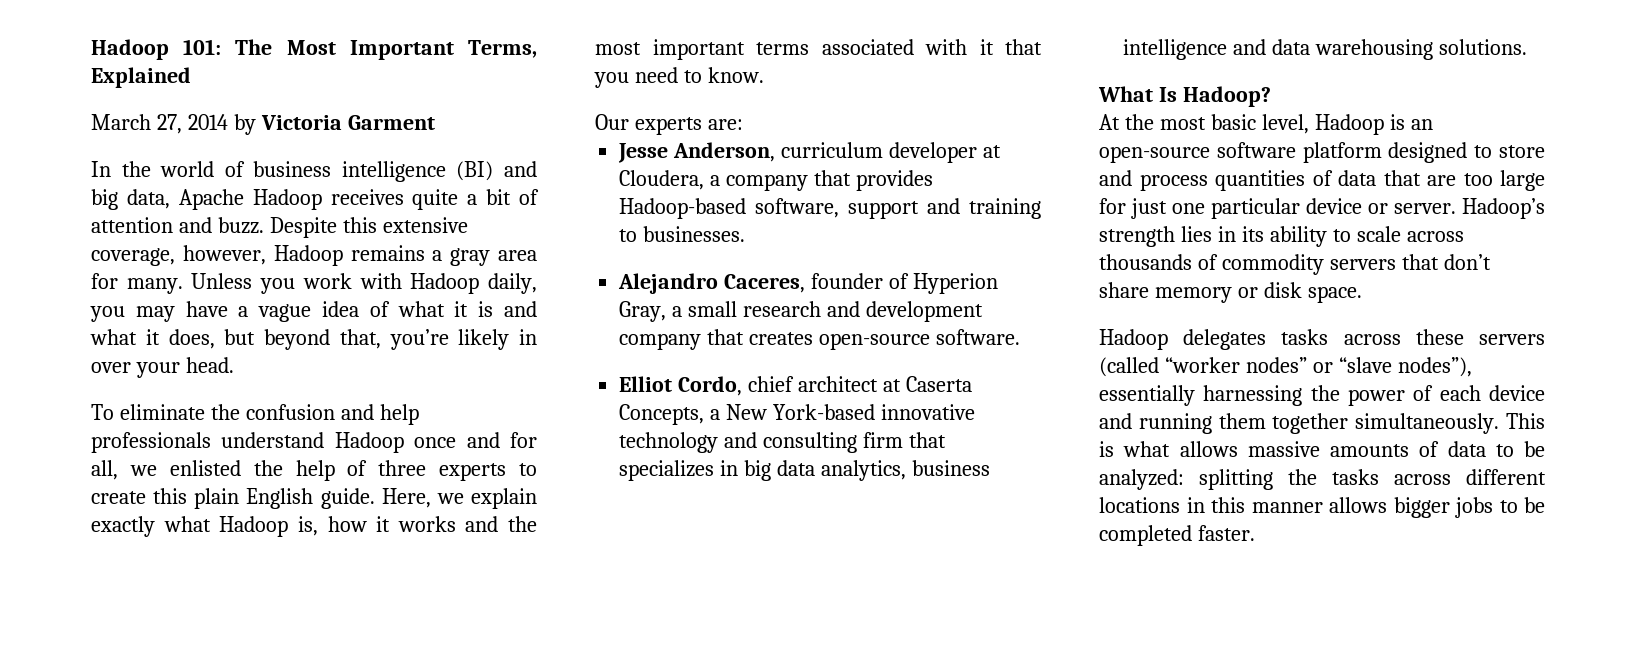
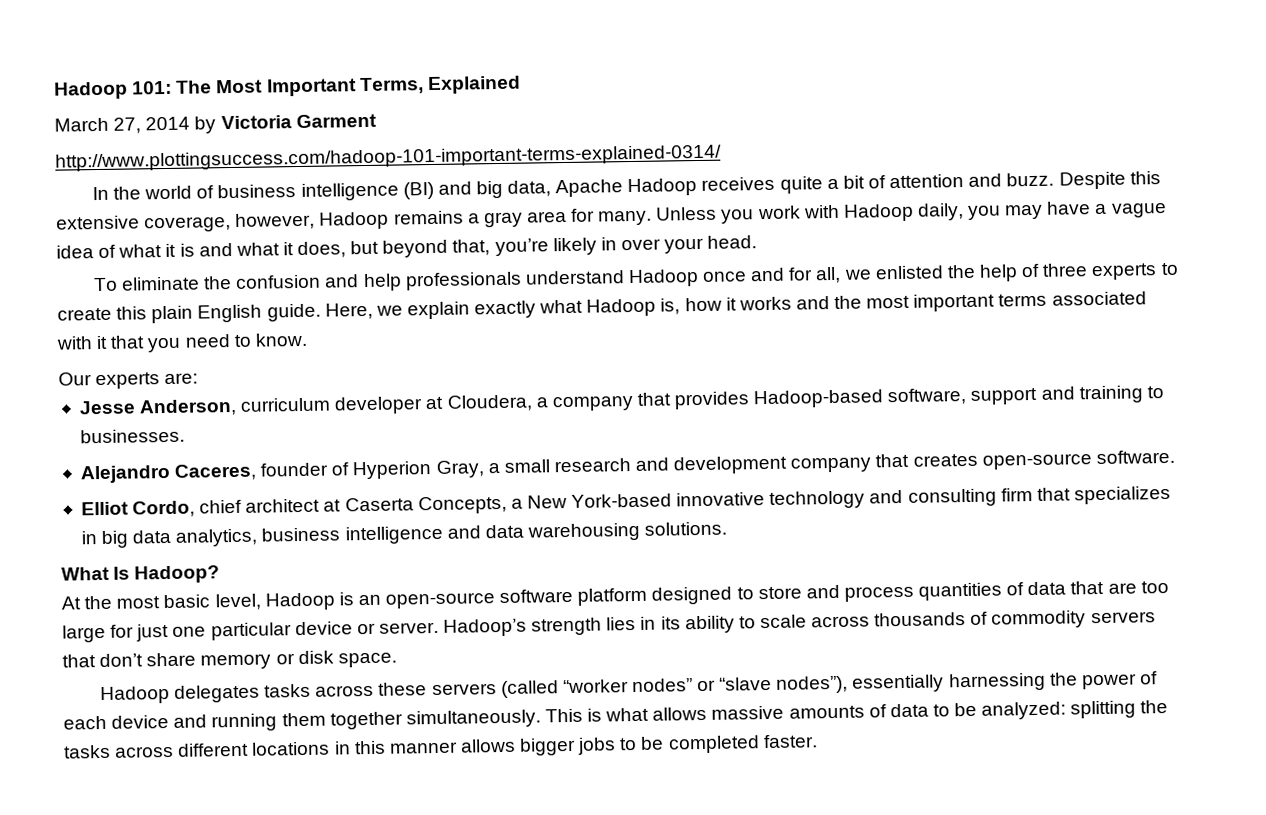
(435, 122) none -> [55,144,722,172] // http://www.plottingsuccess.com/hadoop-101-important-terms-explained-0314/

